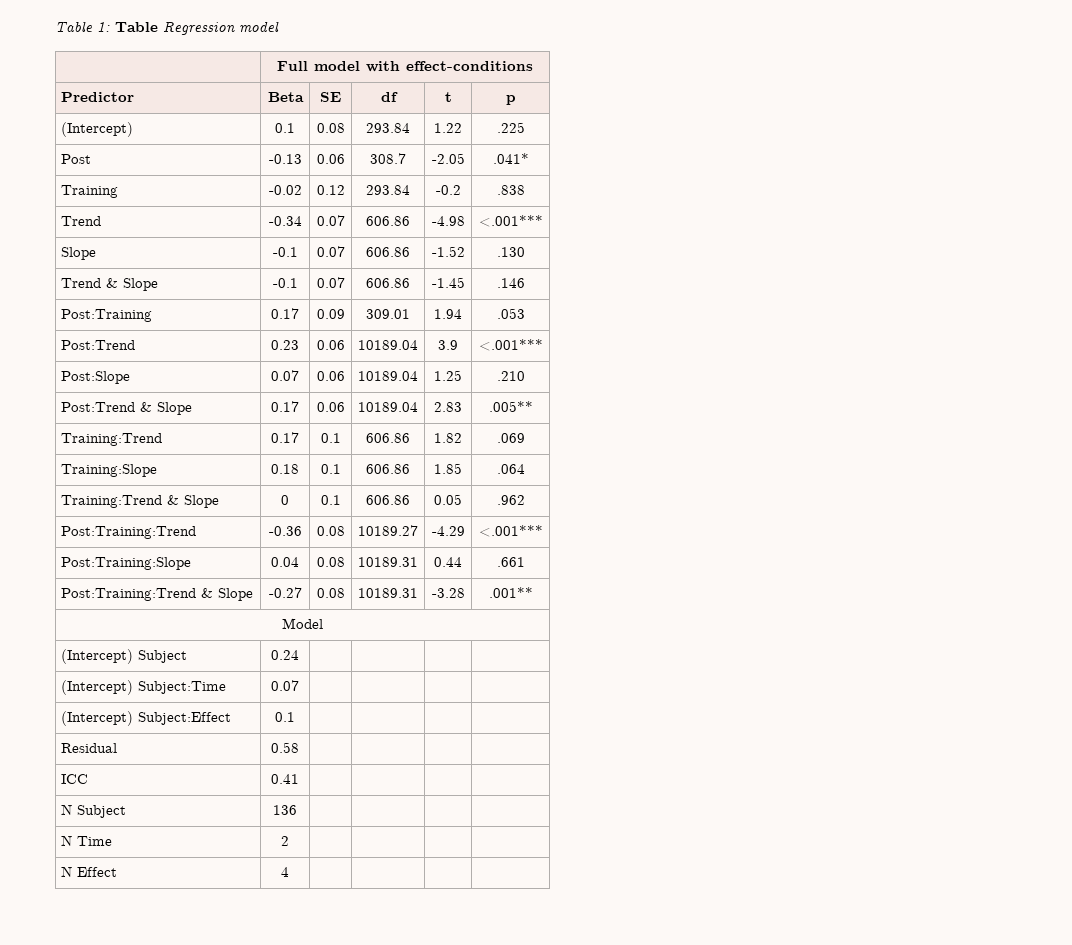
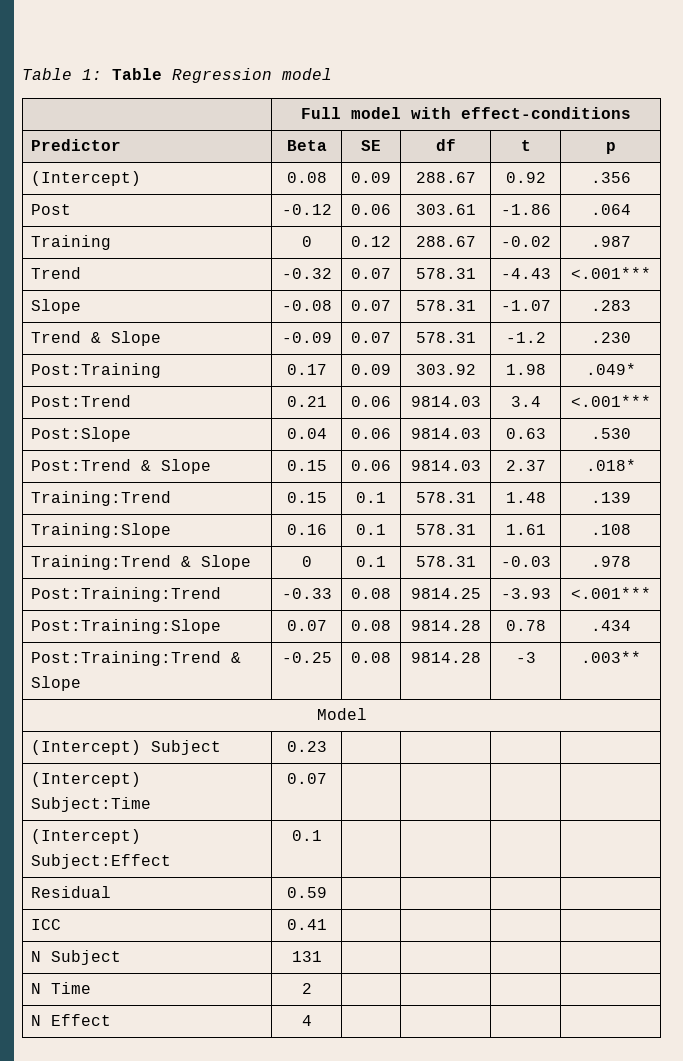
[275,123,295,133] [316,123,345,133] [366,123,410,133] [434,123,462,133] [496,122,525,133] | 0.1 | 0.08 | 293.84 | 1.22 | .225 -> [286,172,327,183] [351,172,391,183] [415,172,476,183] [505,172,546,183] [590,172,631,183] | 0.08 | 0.09 | 288.67 | 0.92 | .356
[268,154,302,164] [316,154,345,164] [370,153,406,164] [431,153,465,164] [492,153,529,164] -0.13 | 0.06 | 308.7 | -2.05 | .041* -> [281,204,332,215] [351,204,391,215] [415,204,476,215] [500,204,551,215] [590,204,631,215] -0.12 | 0.06 | 303.61 | -1.86 | .064
[268,185,302,195] -0.02 -> [301,236,312,247] 0
[366,185,410,195] [435,185,461,195] [496,185,525,195] 293.84 | -0.2 | .838 -> [415,236,476,247] [500,236,551,247] [590,236,631,247] 288.67 | -0.02 | .987
[268,216,302,226] [316,215,345,226] [366,216,410,226] [431,216,465,226] -0.34 | 0.07 | 606.86 | -4.98 -> [281,268,332,279] [351,268,391,279] [415,268,476,279] [500,268,551,279] -0.32 | 0.07 | 578.31 | -4.43
[272,247,298,257] [316,246,345,257] [366,247,410,257] [431,246,465,257] [496,247,525,257] -0.1 | 0.07 | 606.86 | -1.52 | .130 -> [281,300,332,311] [351,300,391,311] [415,300,476,311] [500,300,551,311] [590,300,631,311] -0.08 | 0.07 | 578.31 | -1.07 | .283
[272,278,298,288] [316,277,345,288] [366,278,410,288] [431,277,465,288] [496,278,525,288] -0.1 | 0.07 | 606.86 | -1.45 | .146 -> [281,332,332,343] [351,332,391,343] [415,332,476,343] [505,332,546,343] [590,332,631,343] -0.09 | 0.07 | 578.31 | -1.2 | .230
[366,309,410,319] [434,309,462,319] [496,308,525,319] 309.01 | 1.94 | .053 -> [415,364,476,375] [505,364,546,375] [585,363,636,375] 303.92 | 1.98 | .049*
[271,340,299,350] [316,340,345,350] [358,340,418,350] [438,340,458,350] 0.23 | 0.06 | 10189.04 | 3.9 -> [286,396,327,407] [351,396,391,407] [410,396,481,407] [510,396,541,407] 0.21 | 0.06 | 9814.03 | 3.4
[271,370,299,381] [316,371,345,381] [358,371,418,381] [434,370,462,381] [496,371,525,381] 0.07 | 0.06 | 10189.04 | 1.25 | .210 -> [286,428,327,439] [351,428,391,439] [410,428,481,439] [505,428,546,439] [590,428,631,439] 0.04 | 0.06 | 9814.03 | 0.63 | .530
[271,401,299,412] [316,402,345,412] [358,402,418,412] [434,402,462,412] [488,401,533,412] 0.17 | 0.06 | 10189.04 | 2.83 | .005** -> [286,460,327,471] [351,460,391,471] [410,460,481,471] [505,460,546,471] [585,459,636,471] 0.15 | 0.06 | 9814.03 | 2.37 | .018*
[271,432,299,443] [320,433,341,443] [366,433,410,443] [434,433,462,443] [496,433,525,443] 0.17 | 0.1 | 606.86 | 1.82 | .069 -> [286,492,327,503] [356,492,386,503] [415,492,476,503] [505,492,546,503] [590,492,631,503] 0.15 | 0.1 | 578.31 | 1.48 | .139
[271,464,299,474] [320,464,341,474] [366,464,410,474] [434,463,462,474] [496,464,525,474] 0.18 | 0.1 | 606.86 | 1.85 | .064 -> [286,524,327,535] [356,524,386,535] [415,524,476,535] [505,524,546,535] [590,524,631,535] 0.16 | 0.1 | 578.31 | 1.61 | .108
[366,495,410,505] [434,494,462,505] [496,495,525,505] 606.86 | 0.05 | .962 -> [415,556,476,567] [500,556,551,567] [590,556,631,567] 578.31 | -0.03 | .978
[268,526,302,536] [316,526,345,536] [358,525,418,536] [431,526,465,536] -0.36 | 0.08 | 10189.27 | -4.29 -> [281,588,332,599] [351,588,391,599] [410,588,481,599] [500,588,551,599] -0.33 | 0.08 | 9814.25 | -3.93
[271,557,299,567] [316,557,345,567] [358,557,418,567] [434,557,462,567] [496,557,525,567] 0.04 | 0.08 | 10189.31 | 0.44 | .661 -> [286,620,327,631] [351,620,391,631] [410,620,481,631] [505,620,546,631] [590,620,631,631] 0.07 | 0.08 | 9814.28 | 0.78 | .434
[268,587,302,598] [316,588,345,598] [358,588,418,598] [431,588,465,598] [488,587,533,598] -0.27 | 0.08 | 10189.31 | -3.28 | .001** -> [281,652,332,663] [351,652,391,663] [410,652,481,663] [515,652,536,663] [580,651,641,663] -0.25 | 0.08 | 9814.28 | -3 | .003**
[271,650,299,660] 0.24 -> [286,741,327,752] 0.23
[271,742,299,753] 0.58 -> [286,887,327,898] 0.59
[273,805,297,815] 136 -> [291,951,322,962] 131

